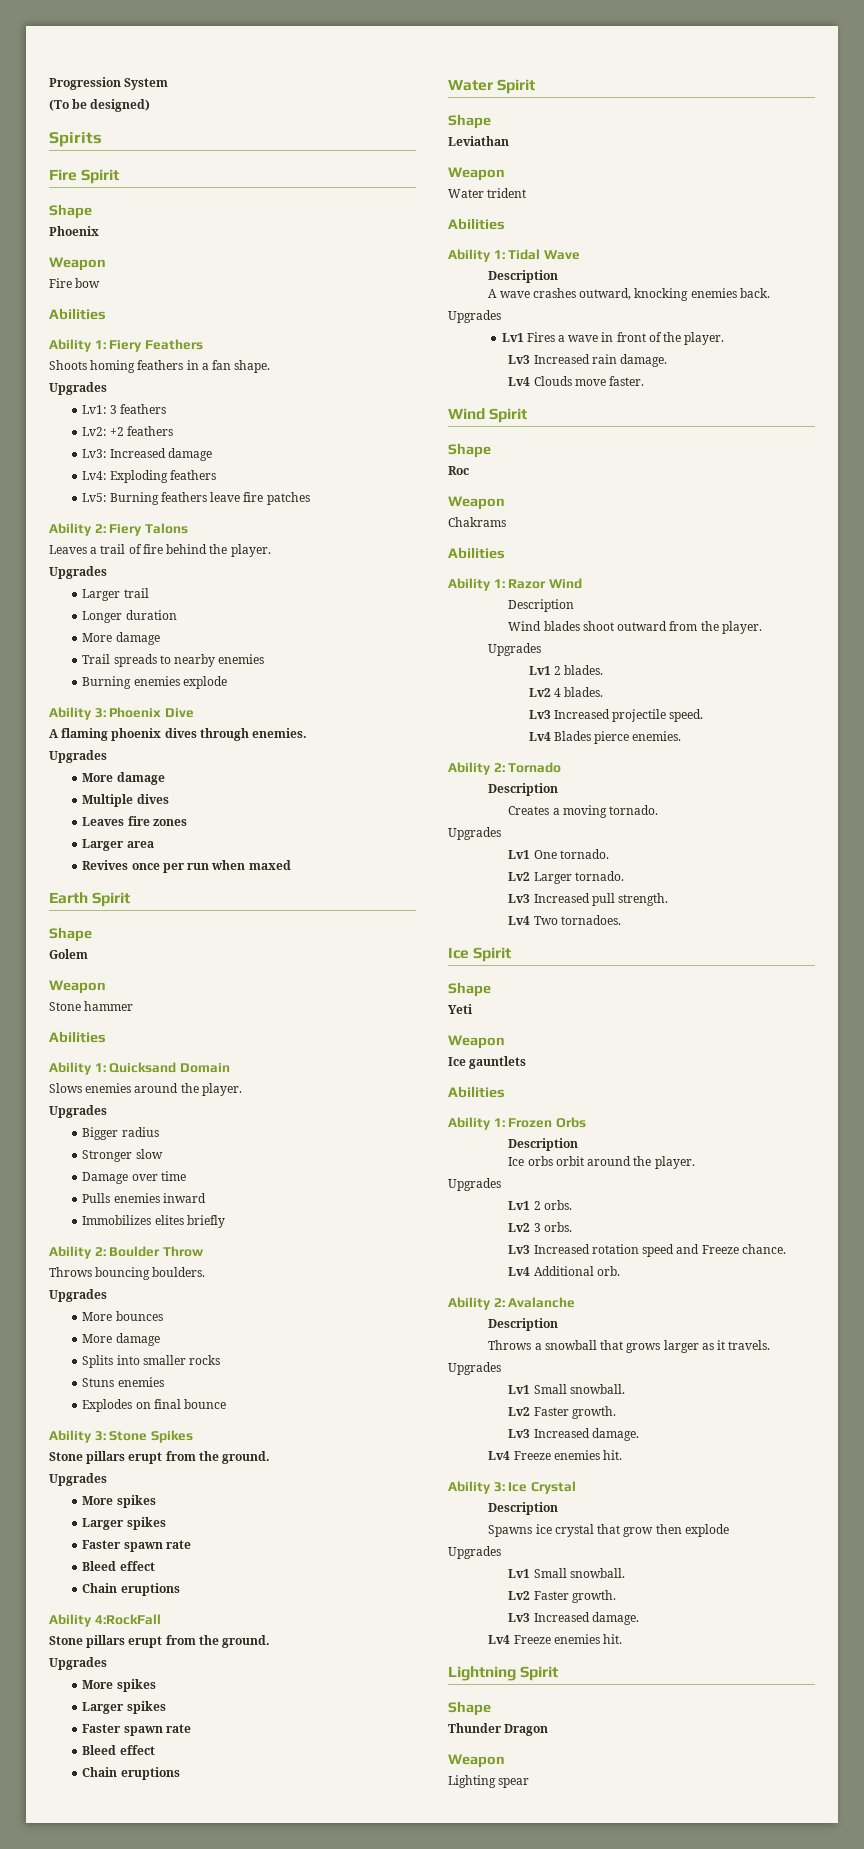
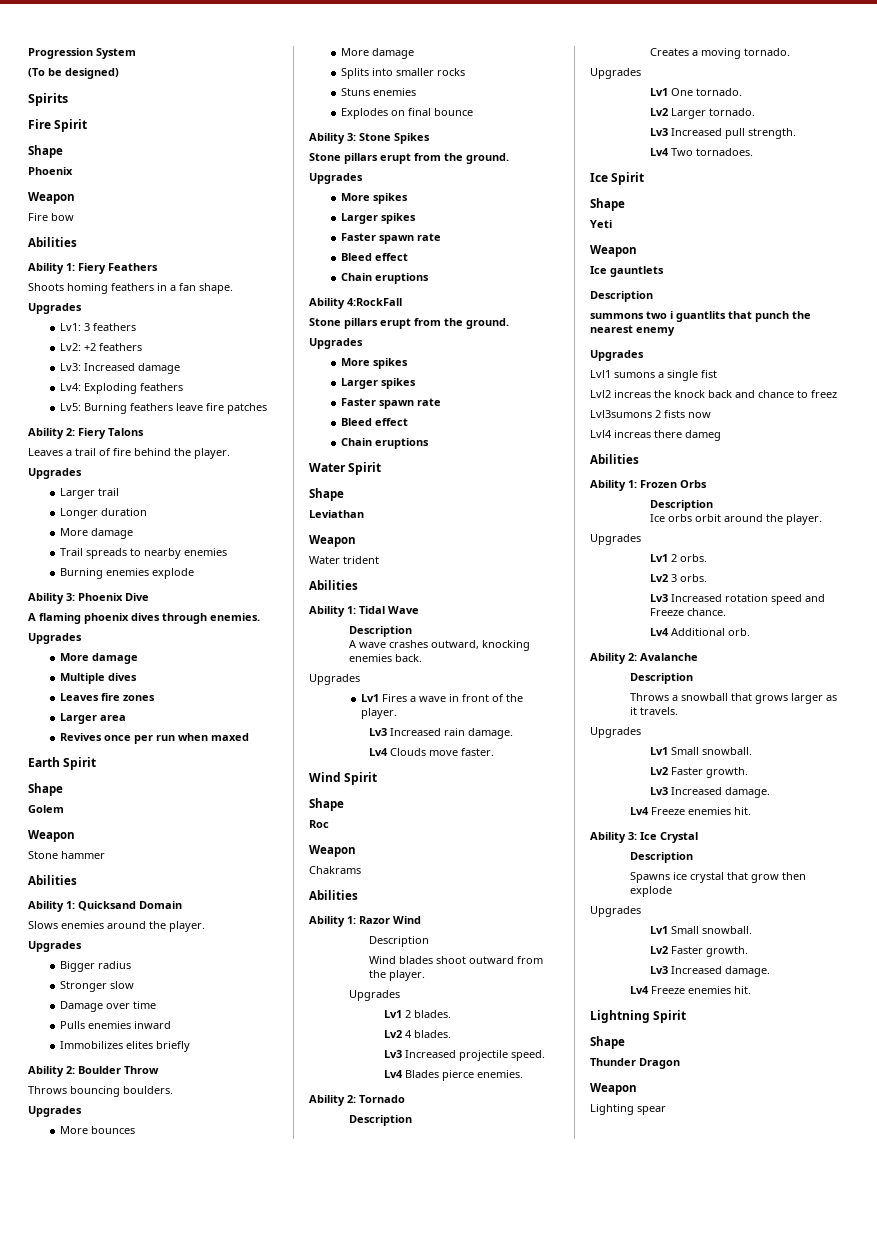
(527, 1062) none -> [590,291,653,302] [590,311,811,322] [590,325,675,336] [590,350,644,361] [590,370,717,381] [590,390,837,398] [590,410,711,418] [590,430,721,441] // Description // summons two i guantlits that punch the nearest enemy // Upgrades // Lvl1 sumons a single fist // Lvl2 increas the knock back and chance to freez // Lvl3sumons 2 fists now // Lvl4 increas there dameg

